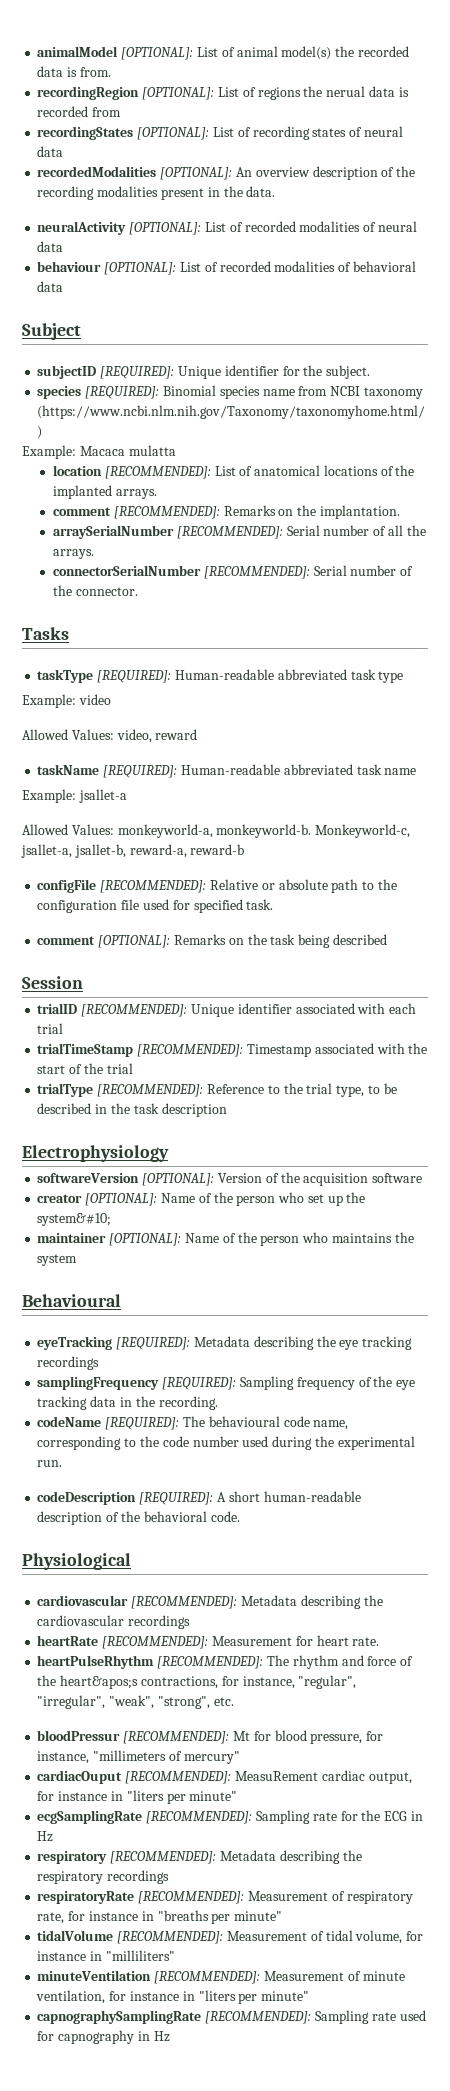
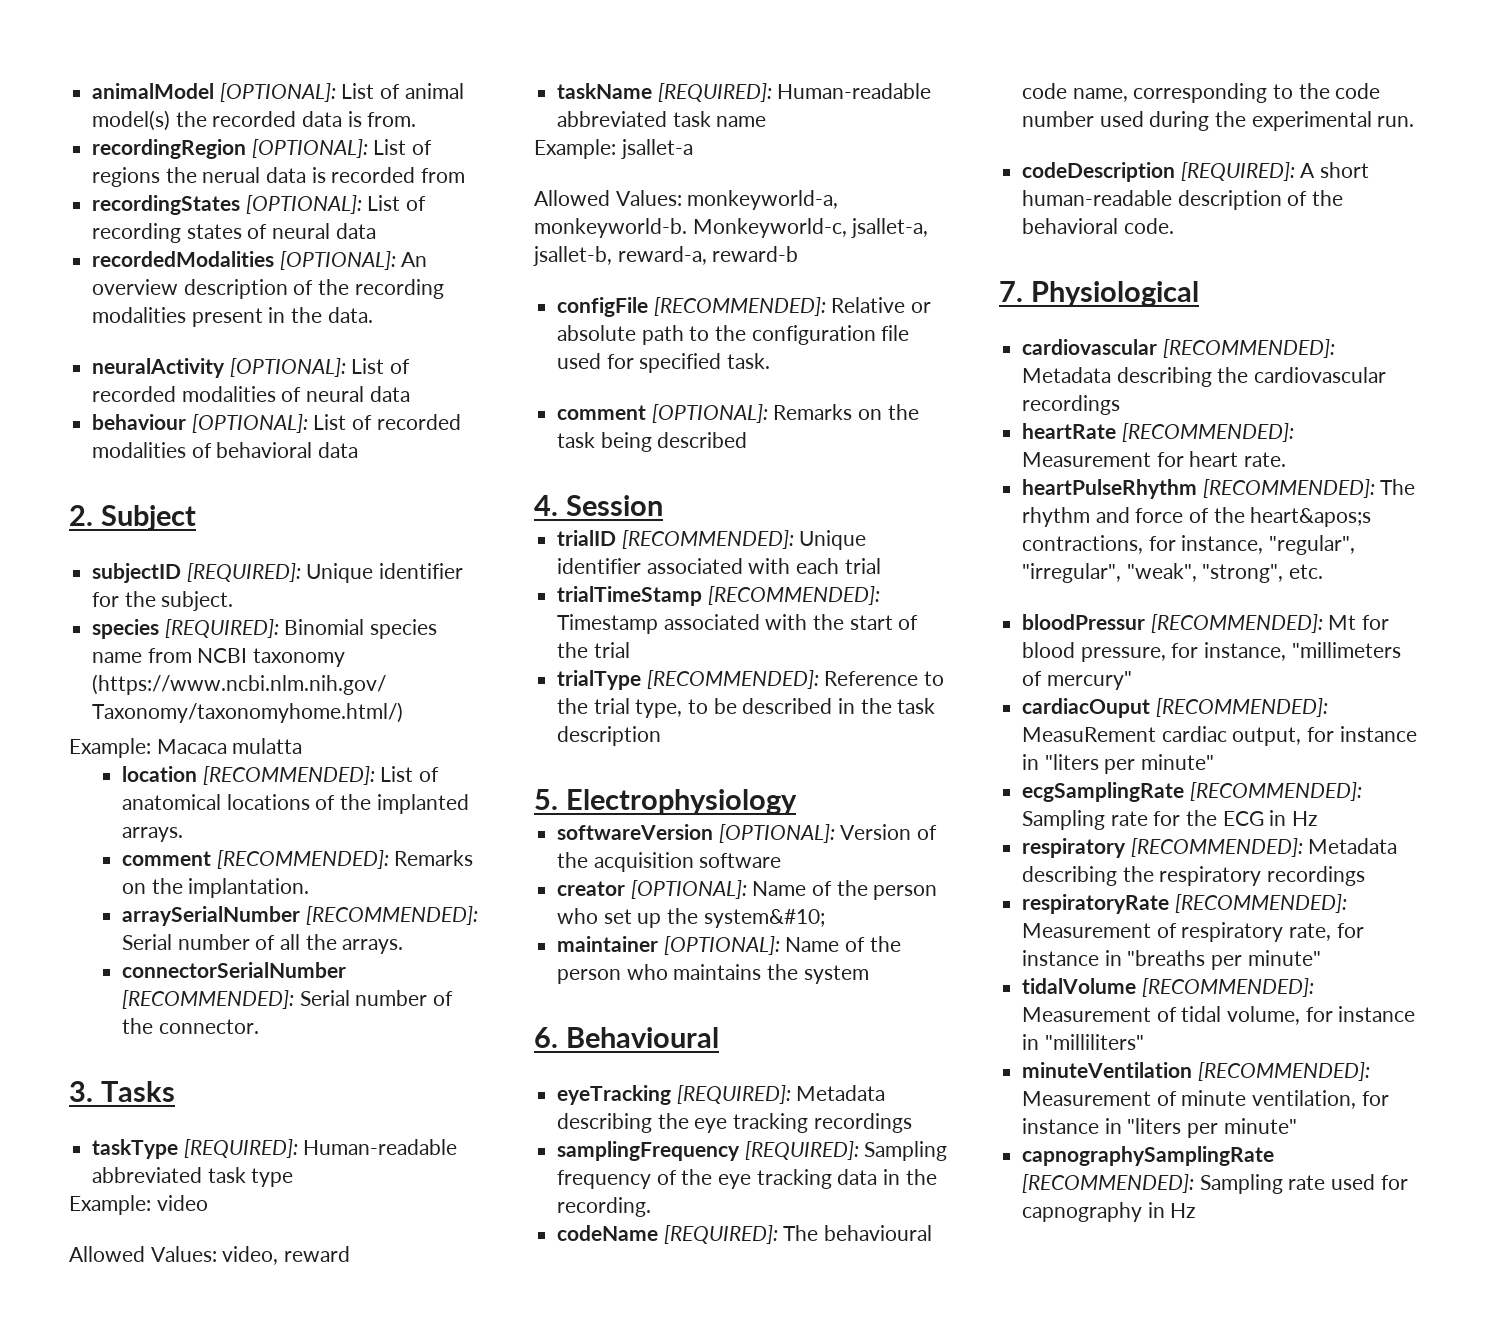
(64, 286) none -> [69,505,93,526] 2.
(138, 591) none -> [69,1081,93,1102] 3.
(387, 939) none -> [534,495,558,516] 4.
(227, 1110) none -> [534,789,558,810] 5.
(78, 1260) none -> [534,1027,558,1048] 6.
(240, 1516) none -> [999,281,1023,302] 7.

